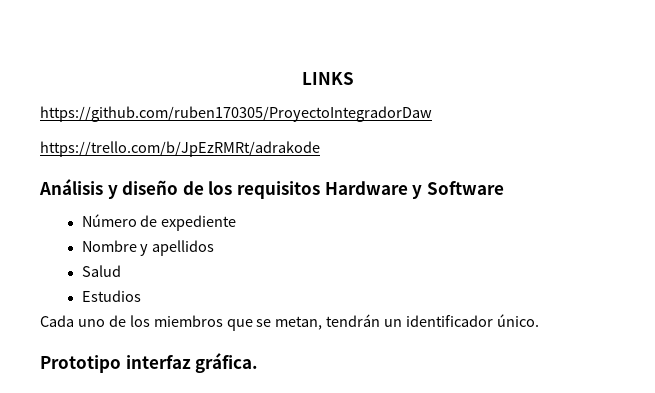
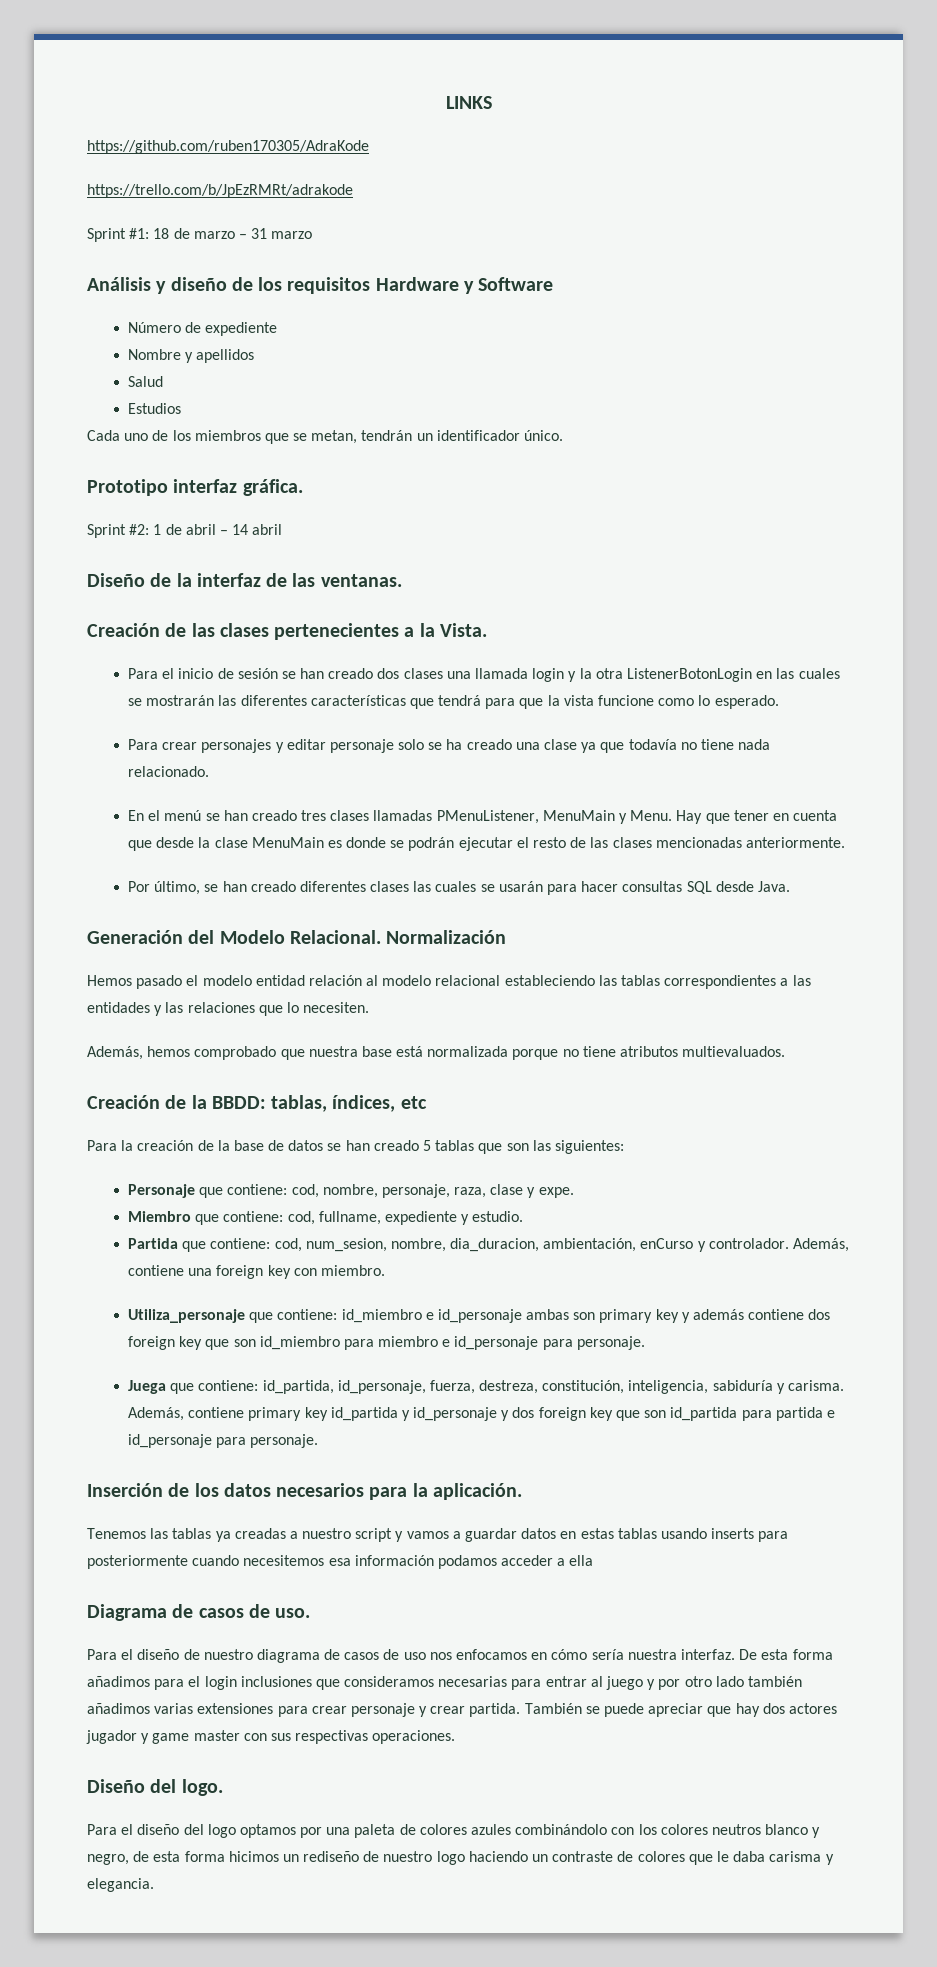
[40,106,432,122] https://github.com/ruben170305/ProyectoIntegradorDaw -> [87,140,369,154] https://github.com/ruben170305/AdraKode
(320, 149) none -> [87,228,313,242] // Sprint #1: 18 de marzo – 31 marzo
(259, 363) none -> [87,524,283,538] [87,573,402,587] [87,623,487,640] [127,668,840,682] [127,695,779,709] [127,739,771,753] [127,766,209,777] [127,810,838,824] [127,837,845,851] [127,881,790,895] [87,930,507,944] [87,975,811,989] [87,1002,370,1016] [87,1046,786,1060] [87,1095,427,1112] [87,1140,624,1154] [127,1184,574,1198] [127,1211,524,1225] [127,1238,850,1252] [127,1265,385,1279] [127,1309,831,1323] [127,1336,645,1350] [127,1380,845,1394] [127,1407,835,1421] [127,1434,319,1448] [87,1483,522,1500] [87,1528,789,1542] [87,1555,594,1569] [87,1604,311,1621] [87,1649,833,1663] [87,1676,802,1690] [87,1703,837,1717] [86,1730,456,1744] [87,1779,223,1796] [87,1824,821,1838] [87,1851,834,1865] [87,1878,154,1892] // Sprint #2: 1 de abril – 14 abril // Diseño de la interfaz de las ventanas. // Creación de las clases pertenecientes a la Vista. // Para el inicio de sesión se han creado dos clases una llamada login y la otra ListenerBotonLogin en las cuales se mostrarán las diferentes características que tendrá para que la vista funcione como lo esperado. // Para crear personajes y editar personaje solo se ha creado una clase ya que todavía no tiene nada relacionado. // En el menú se han creado tres clases llamadas PMenuListener, MenuMain y Menu. Hay que tener en cuenta que desde la clase MenuMain es donde se podrán ejecutar el resto de las clases mencionadas anteriormente. // Por último, se han creado diferentes clases las cuales se usarán para hacer consultas SQL desde Java. // Generación del Modelo Relacional. Normalización // Hemos pasado el modelo entidad relación al modelo relacional estableciendo las tablas correspondientes a las entidades y las relaciones que lo necesiten. // Además, hemos comprobado que nuestra base está normalizada porque no tiene atributos multievaluados. // Creación de la BBDD: tablas, índices, etc // Para la creación de la base de datos se han creado 5 tablas que son las siguientes: // Personaje que contiene: cod, nombre, personaje, raza, clase y expe. // Miembro que contiene: cod, fullname, expediente y estudio. // Partida que contiene: cod, num_sesion, nombre, dia_duracion, ambientación, enCurso y controlador. Además, contiene una foreign key con miembro. // Utiliza_personaje que contiene: id_miembro e id_personaje ambas son primary key y además contiene dos foreign key que son id_miembro para miembro e id_personaje para personaje. // Juega que contiene: id_partida, id_personaje, fuerza, destreza, constitución, inteligencia, sabiduría y carisma. Además, contiene primary key id_partida y id_personaje y dos foreign key que son id_partida para partida e id_personaje para personaje. // Inserción de los datos necesarios para la aplicación. // Tenemos las tablas ya creadas a nuestro script y vamos a guardar datos en estas tablas usando inserts para posteriormente cuando necesitemos esa información podamos acceder a ella // Diagrama de casos de uso. // Para el diseño de nuestro diagrama de casos de uso nos enfocamos en cómo sería nuestra interfaz. De esta forma añadimos para el login inclusiones que consideramos necesarias para entrar al juego y por otro lado también añadimos varias extensiones para crear personaje y crear partida. También se puede apreciar que hay dos actores jugador y game master con sus respectivas operaciones. // Diseño del logo. // Para el diseño del logo optamos por una paleta de colores azules combinándolo con los colores neutros blanco y negro, de esta forma hicimos un rediseño de nuestro logo haciendo un contraste de colores que le daba carisma y elegancia.

